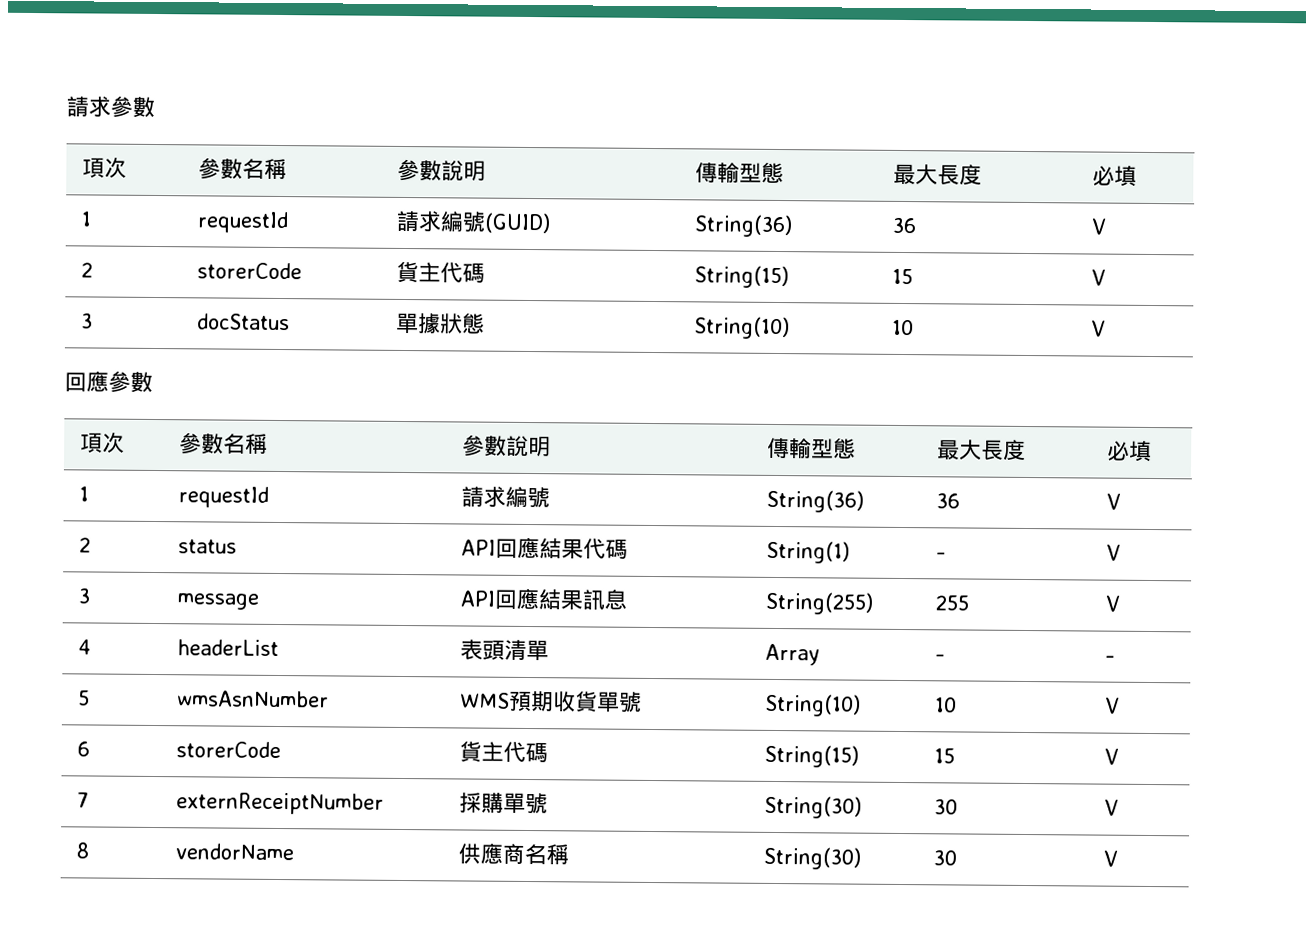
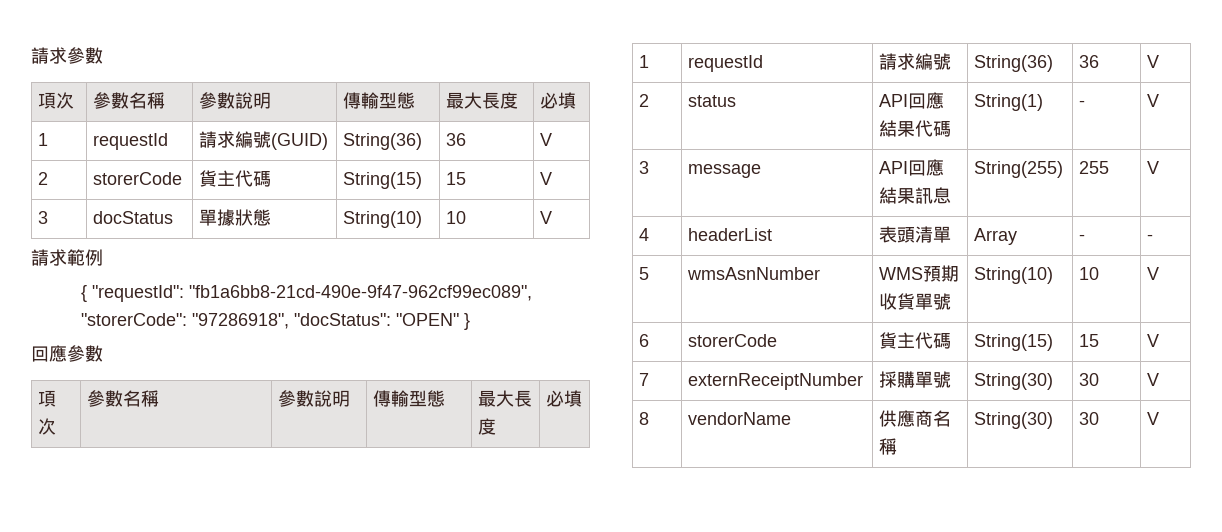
(1107, 328) none -> [31,249,103,266] [81,285,533,302] [81,313,471,330] // 請求範例 // { "requestId": "fb1a6bb8-21cd-490e-9f47-962cf99ec089", "storerCode": "97286918", "docStatus": "OPEN" }

